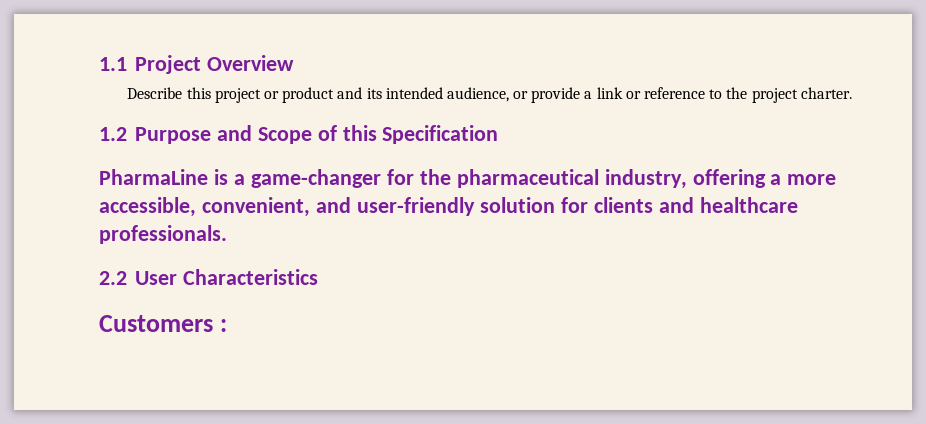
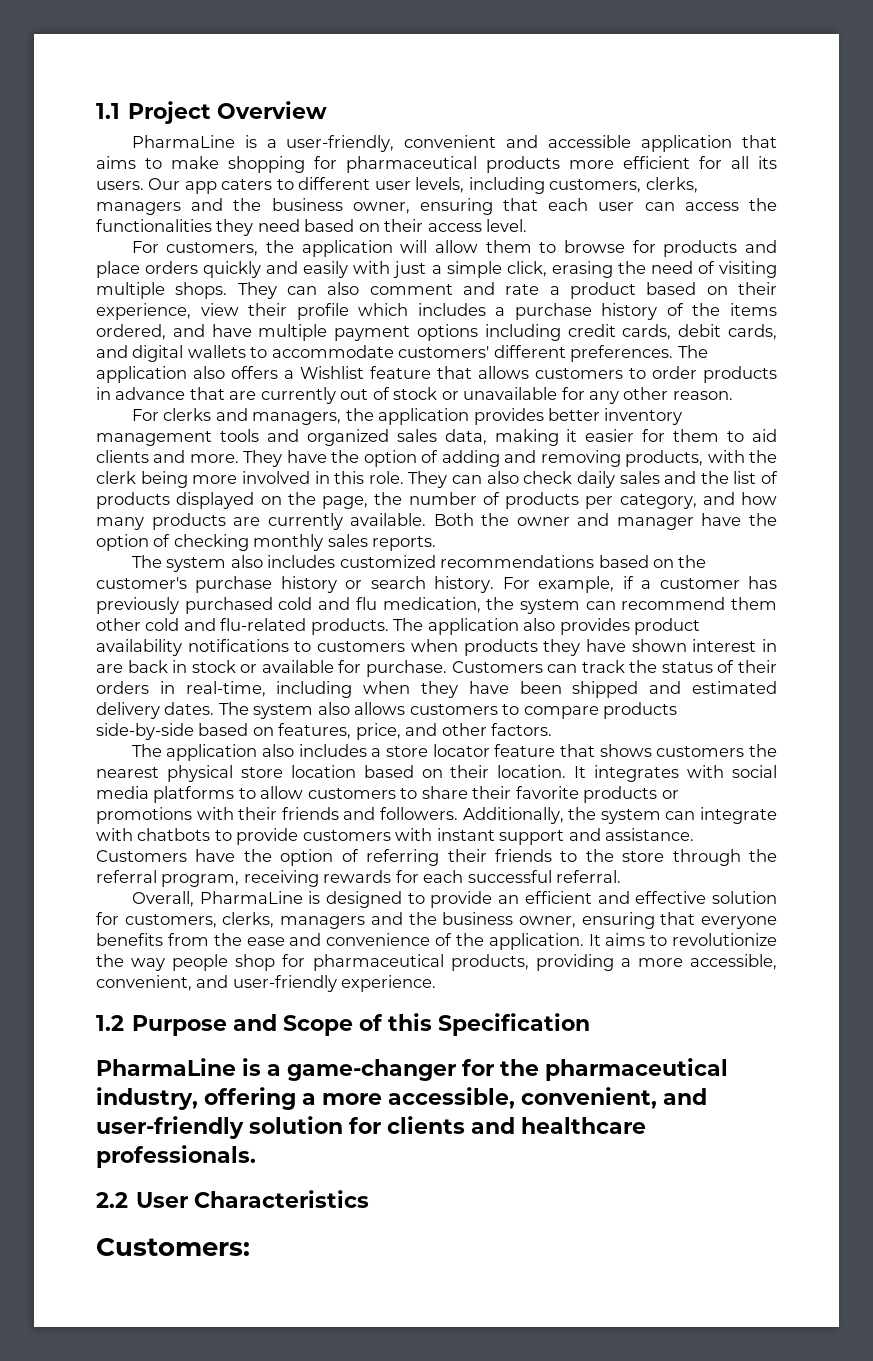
[127,87,852,103] Describe this project or product and its intended audience, or provide a link or reference to the project charter. -> [131,135,778,152] [96,156,777,173] [96,177,698,194] [96,198,777,215] [96,219,528,236] [131,240,777,257] [96,261,777,278] [96,282,778,299] [96,303,777,320] [96,324,777,341] [96,345,708,362] [96,366,777,383] [96,387,733,404] [131,408,683,425] [96,429,777,446] [96,450,777,467] [96,471,778,488] [96,492,777,509] [96,513,777,530] [96,534,437,551] [131,555,707,572] [96,576,778,593] [96,597,777,614] [96,618,701,635] [96,639,778,656] [96,660,777,677] [96,681,777,698] [96,702,678,719] [96,723,553,740] [131,744,777,761] [96,765,778,782] [96,786,679,803] [96,807,778,824] [96,828,695,845] [96,849,777,866] [96,870,622,887] [131,891,778,908] [96,912,777,929] [96,933,777,950] [96,954,778,971] [96,975,437,992] PharmaLine is a user-friendly, convenient and accessible application that aims to make shopping for pharmaceutical products more efficient for all its users. Our app caters to different user levels, including customers, clerks, managers and the business owner, ensuring that each user can access the functionalities they need based on their access level. // For customers, the application will allow them to browse for products and place orders quickly and easily with just a simple click, erasing the need of visiting multiple shops. They can also comment and rate a product based on their experience, view their profile which includes a purchase history of the items ordered, and have multiple payment options including credit cards, debit cards, and digital wallets to accommodate customers' different preferences. The application also offers a Wishlist feature that allows customers to order products in advance that are currently out of stock or unavailable for any other reason. // For clerks and managers, the application provides better inventory management tools and organized sales data, making it easier for them to aid clients and more. They have the option of adding and removing products, with the clerk being more involved in this role. They can also check daily sales and the list of products displayed on the page, the number of products per category, and how many products are currently available. Both the owner and manager have the option of checking monthly sales reports. // The system also includes customized recommendations based on the customer's purchase history or search history. For example, if a customer has previously purchased cold and flu medication, the system can recommend them other cold and flu-related products. The application also provides product availability notifications to customers when products they have shown interest in are back in stock or available for purchase. Customers can track the status of their orders in real-time, including when they have been shipped and estimated delivery dates. The system also allows customers to compare products side-by-side based on features, price, and other factors. // The application also includes a store locator feature that shows customers the nearest physical store location based on their location. It integrates with social media platforms to allow customers to share their favorite products or promotions with their friends and followers. Additionally, the system can integrate with chatbots to provide customers with instant support and assistance. Customers have the option of referring their friends to the store through the referral program, receiving rewards for each successful referral. // Overall, PharmaLine is designed to provide an efficient and effective solution for customers, clerks, managers and the business owner, ensuring that everyone benefits from the ease and convenience of the application. It aims to revolutionize the way people shop for pharmaceutical products, providing a more accessible, convenient, and user-friendly experience.
[99,315,227,332] Customers : -> [96,1238,250,1256] Customers:

